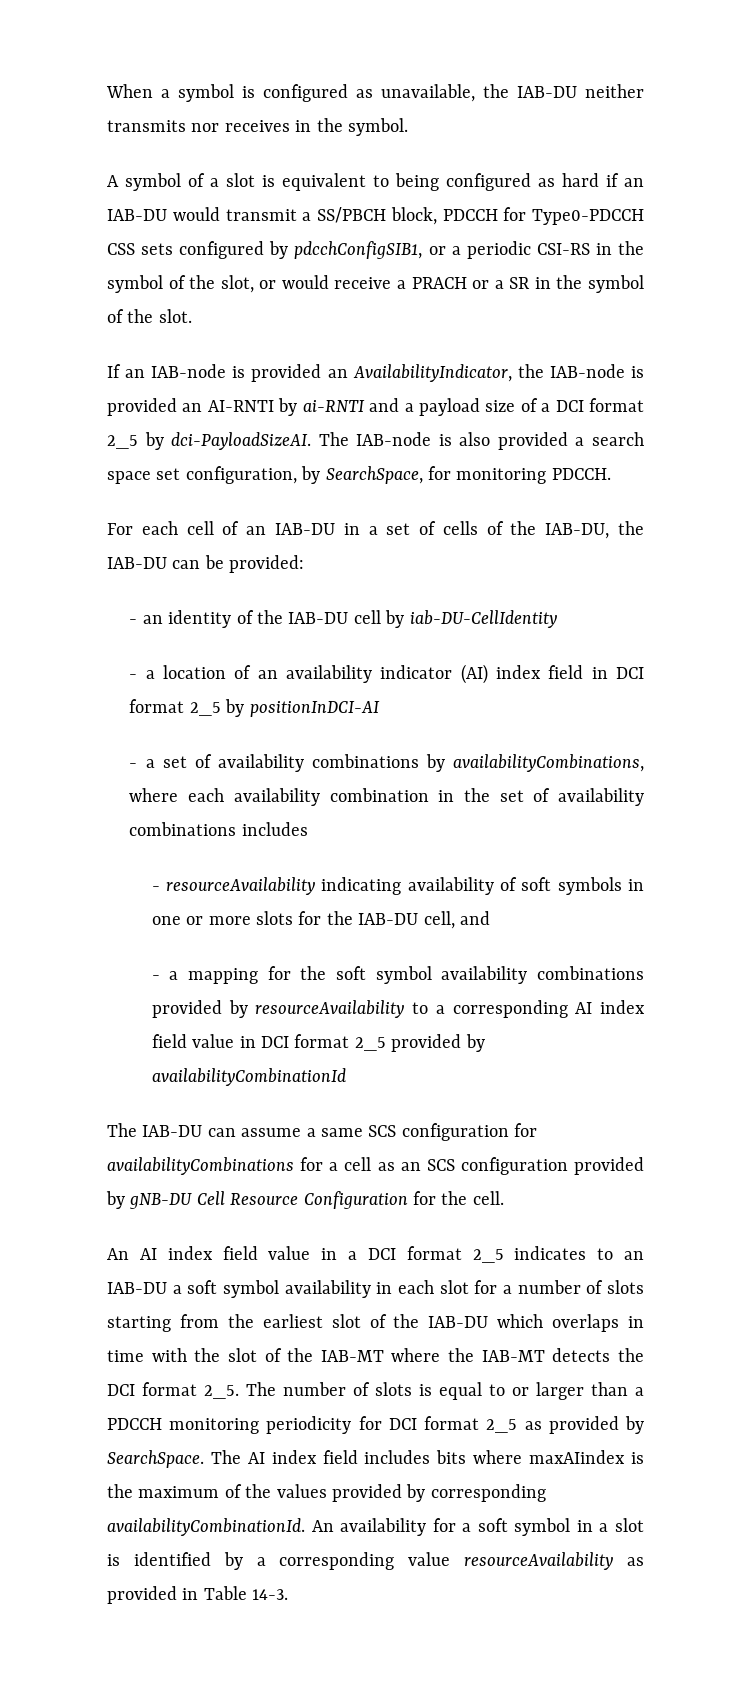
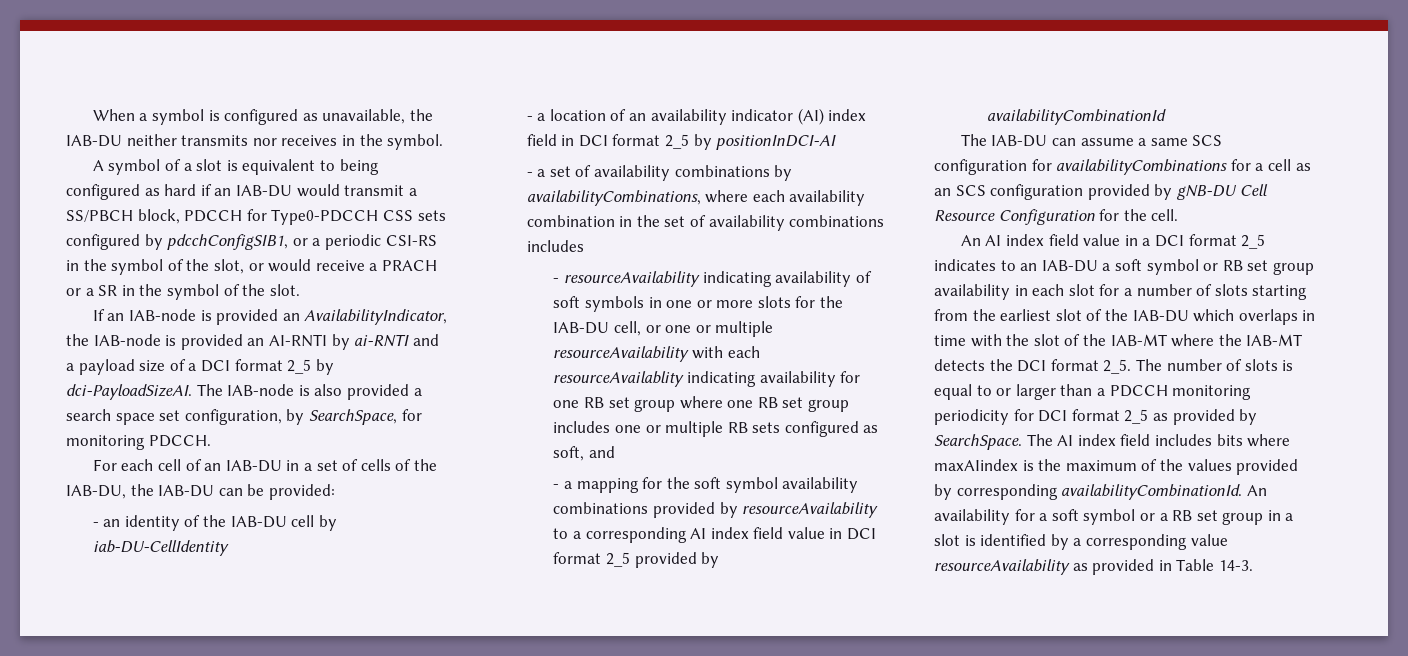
(455, 920) none -> [645,321,774,337] [553,346,760,362] [553,371,861,387] [553,396,850,412] [553,421,879,437] [553,446,585,461] or one or multiple resourceAvailability with each resourceAvailablity indicating availability for one RB set group where one RB set group includes one or multiple RB sets configured as soft,
(279, 1289) none -> [1203,260,1314,275] or RB set group
(571, 1527) none -> [1139,510,1264,525] or a RB set group

